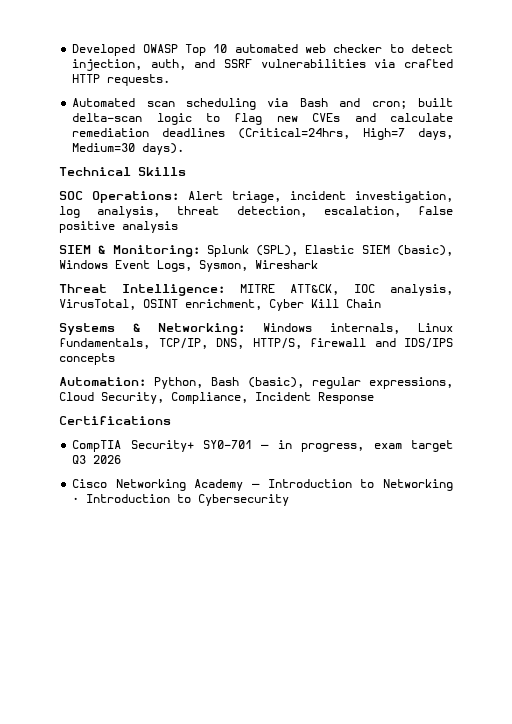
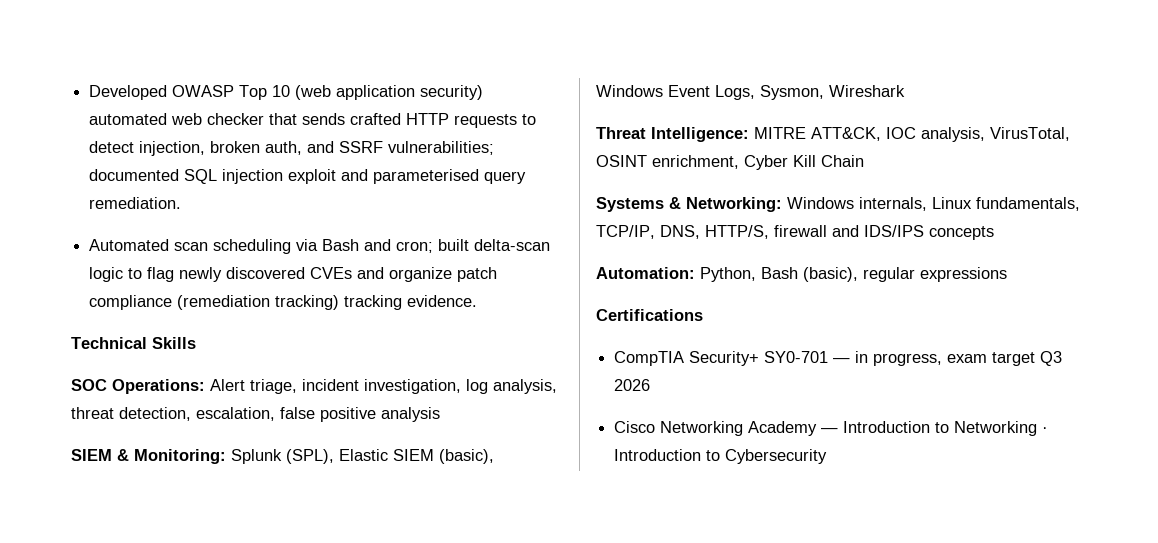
[234,44,383,53] automated web checker -> [295,85,484,100] [89,113,518,128] (web application security) automated web checker that sends crafted HTTP requests
(143, 65) none -> [210,141,261,153] broken
[260,59,453,68] [72,74,171,86] vulnerabilities via crafted HTTP requests. -> [388,141,495,155] [89,169,527,184] [89,197,182,209] vulnerabilities; documented SQL injection exploit and parameterised query remediation.
[276,113,453,122] [72,128,453,140] [72,143,185,155] new CVEs and calculate remediation deadlines (Critical=24hrs, High=7 days, Medium=30 days). -> [179,267,498,282] [89,295,478,310] newly discovered CVEs and organize patch compliance (remediation tracking) tracking evidence.
[368,377,453,389] [59,392,374,404] expressions, Cloud Security, Compliance, Incident Response -> [920,267,1007,282] expressions

